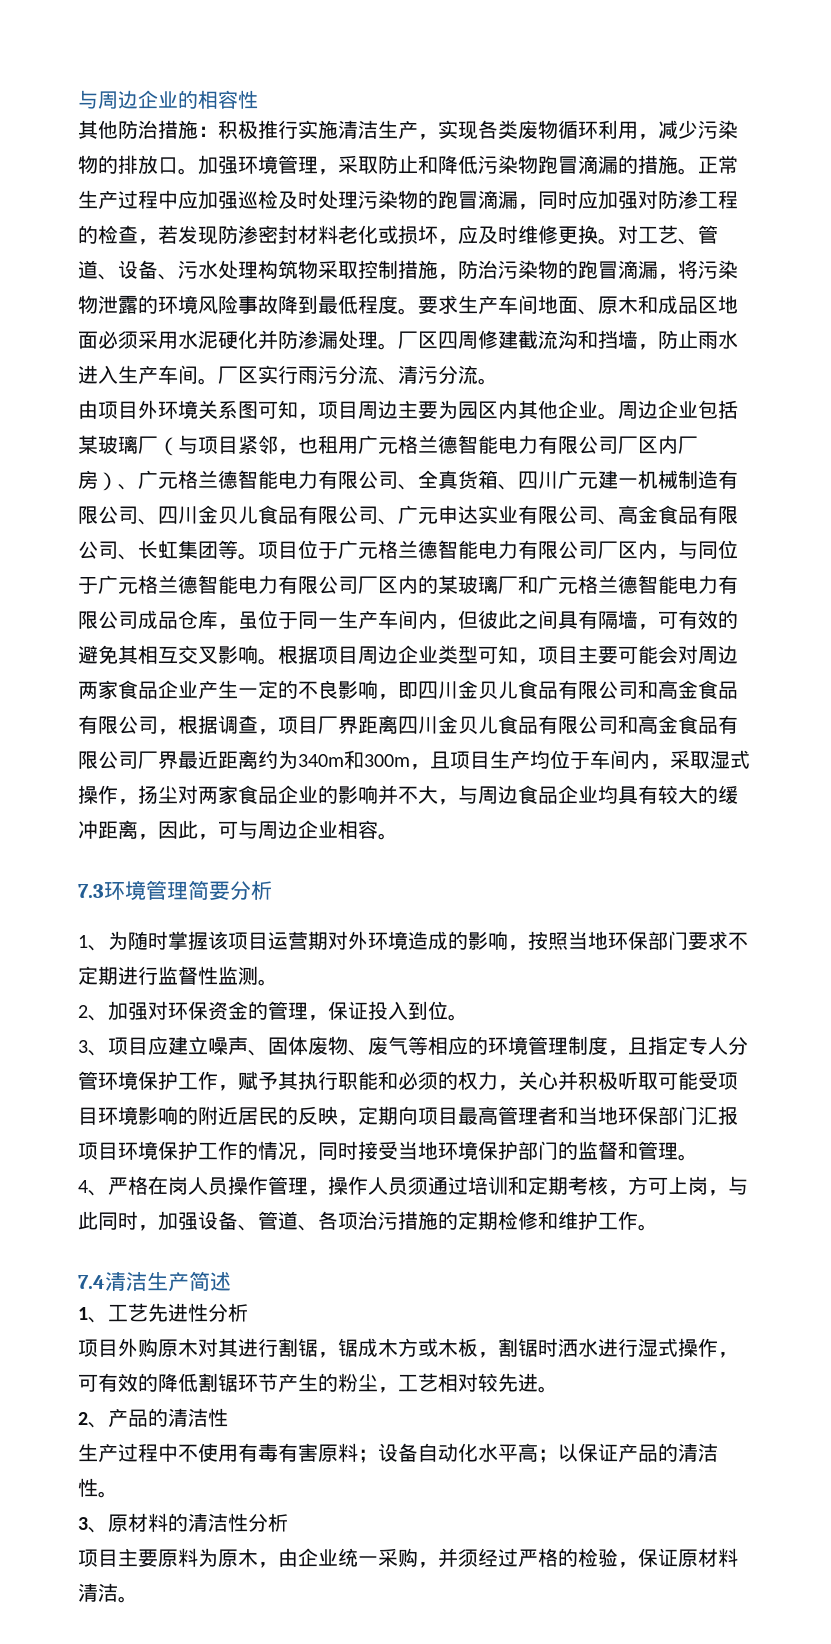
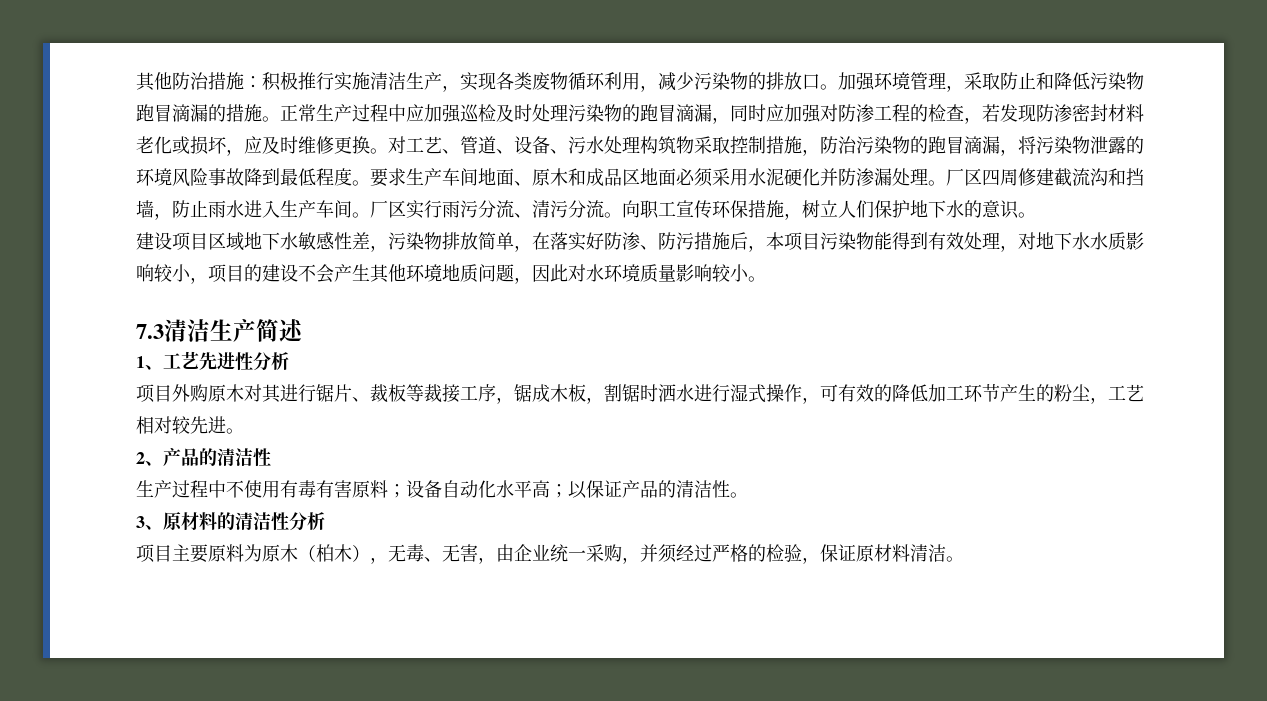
[78,90,258,109] 与周边企业的相容性 // -> (136, 81) none
[78,400,738,420] [78,435,698,456] [78,470,738,491] [78,505,738,525] [78,540,738,560] [78,575,738,594] [78,610,738,630] [78,645,738,665] [78,680,738,700] [78,715,738,735] [78,750,750,770] [78,785,738,805] [78,820,398,840] [78,880,272,900] [78,931,748,951] [78,966,278,986] [78,1001,468,1021] [78,1036,748,1056] [78,1071,738,1091] [78,1106,738,1126] [78,1141,698,1161] [78,1176,748,1196] [78,1211,658,1231] [78,1275,105,1289] // 由项目外环境关系图可知，项目周边主要为园区内其他企业。周边企业包括某玻璃厂（与项目紧邻，也租用广元格兰德智能电力有限公司厂区内厂房）、广元格兰德智能电力有限公司、全真货箱、四川广元建一机械制造有限公司、四川金贝儿食品有限公司、广元申达实业有限公司、高金食品有限公司、长虹集团等。项目位于广元格兰德智能电力有限公司厂区内，与同位于广元格兰德智能电力有限公司厂区内的某玻璃厂和广元格兰德智能电力有限公司成品仓库，虽位于同一生产车间内，但彼此之间具有隔墙，可有效的避免其相互交叉影响。根据项目周边企业类型可知，项目主要可能会对周边两家食品企业产生一定的不良影响，即四川金贝儿食品有限公司和高金食品有限公司，根据调查，项目厂界距离四川金贝儿食品有限公司和高金食品有限公司厂界最近距离约为340m和300m，且项目生产均位于车间内，采取湿式操作，扬尘对两家食品企业的影响并不大，与周边食品企业均具有较大的缓冲距离，因此，可与周边企业相容。 // 7.3环境管理简要分析 // 1、为随时掌握该项目运营期对外环境造成的影响，按照当地环保部门要求不定期进行监督性监测。 // 2、加强对环保资金的管理，保证投入到位。 // 3、项目应建立噪声、固体废物、废气等相应的环境管理制度，且指定专人分管环境保护工作，赋予其执行职能和必须的权力，关心并积极听取可能受项目环境影响的附近居民的反映，定期向项目最高管理者和当地环保部门汇报项目环境保护工作的情况，同时接受当地环境保护部门的监督和管理。 // 4、严格在岗人员操作管理，操作人员须通过培训和定期考核，方可上岗，与此同时，加强设备、管道、各项治污措施的定期检修和维护工作。 // 7.4 -> [622,200,1036,220] [136,232,1144,252] [136,264,766,284] [136,324,164,339] 向职工宣传环保措施，树立人们保护地下水的意识。 // 建设项目区域地下水敏感性差，污染物排放简单，在落实好防渗、防污措施后，本项目污染物能得到有效处理，对地下水水质影响较小，项目的建设不会产生其他环境地质问题，因此对水环境质量影响较小。 // 7.3
[278,1338,318,1357] 割锯 -> [316,384,496,403] 锯片、裁板等裁接工序
[398,1338,458,1357] 方或木 -> (568, 393) none
[198,1373,238,1392] 割锯 -> [928,384,964,402] 加工
(258, 1558) none -> [298,544,478,564] （柏木），无毒、无害

